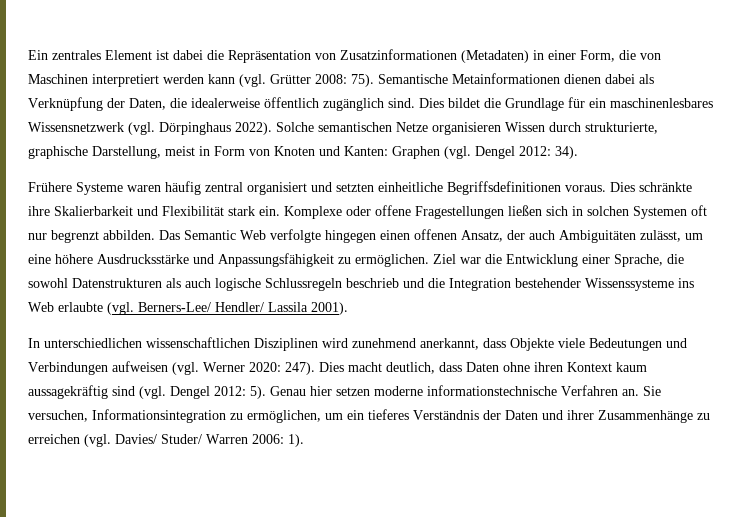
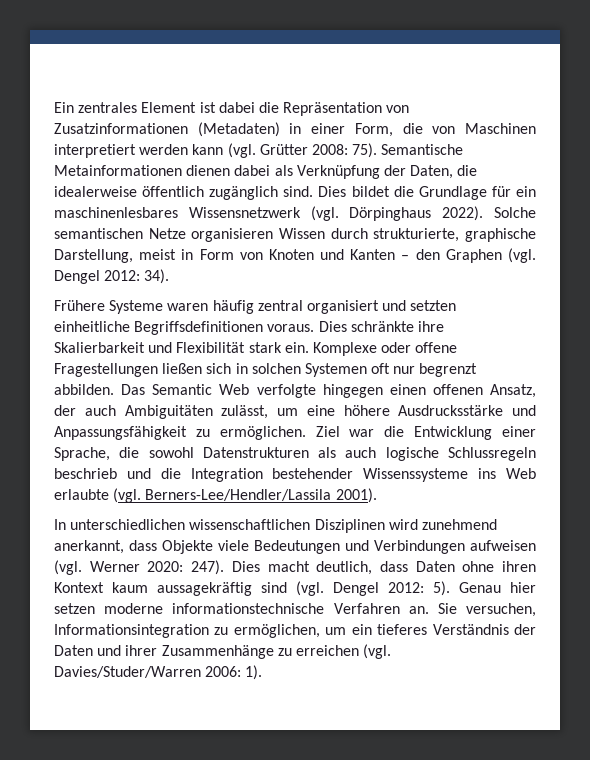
[344,146,388,156] Kanten: -> [350,249,440,260] Kanten – den
[138,302,308,312] Berners-Lee/ Hendler/ Lassila -> [145,489,332,501] Berners-Lee/Hendler/Lassila
[115,434,248,444] Davies/ Studer/ Warren -> [54,666,201,678] Davies/Studer/Warren

